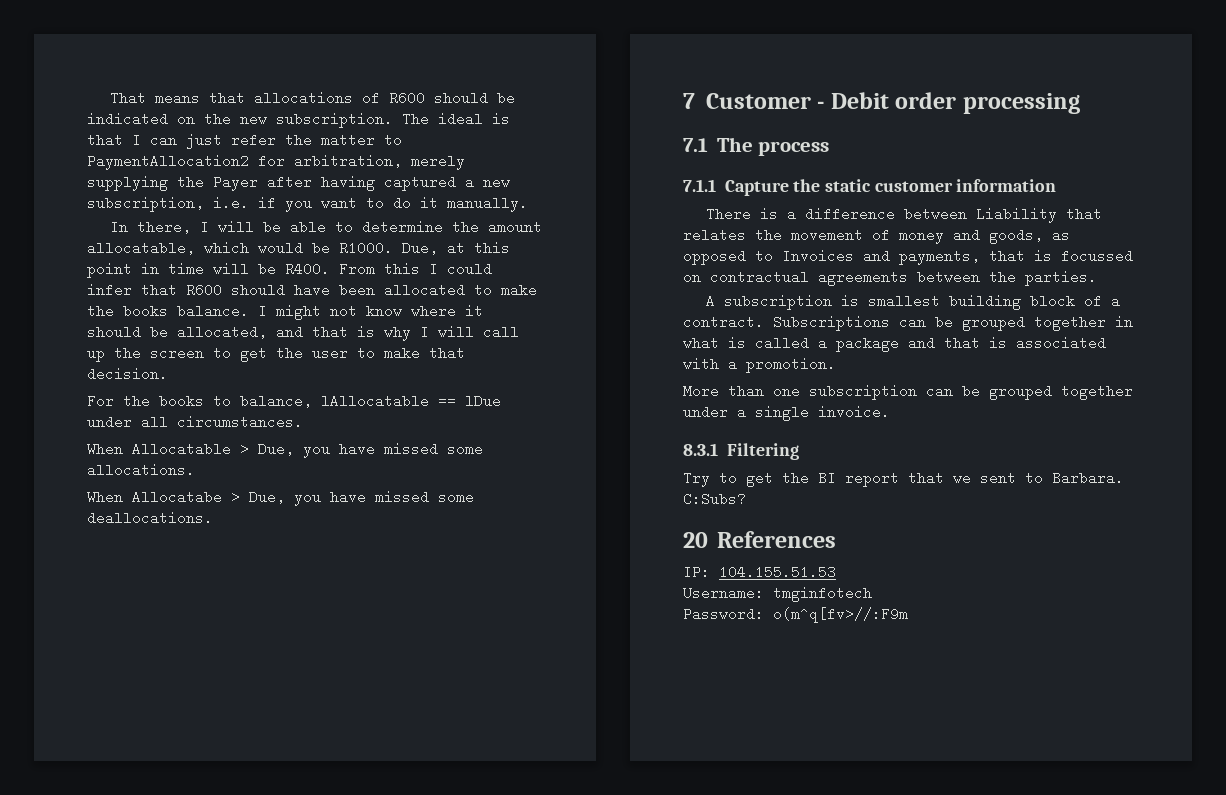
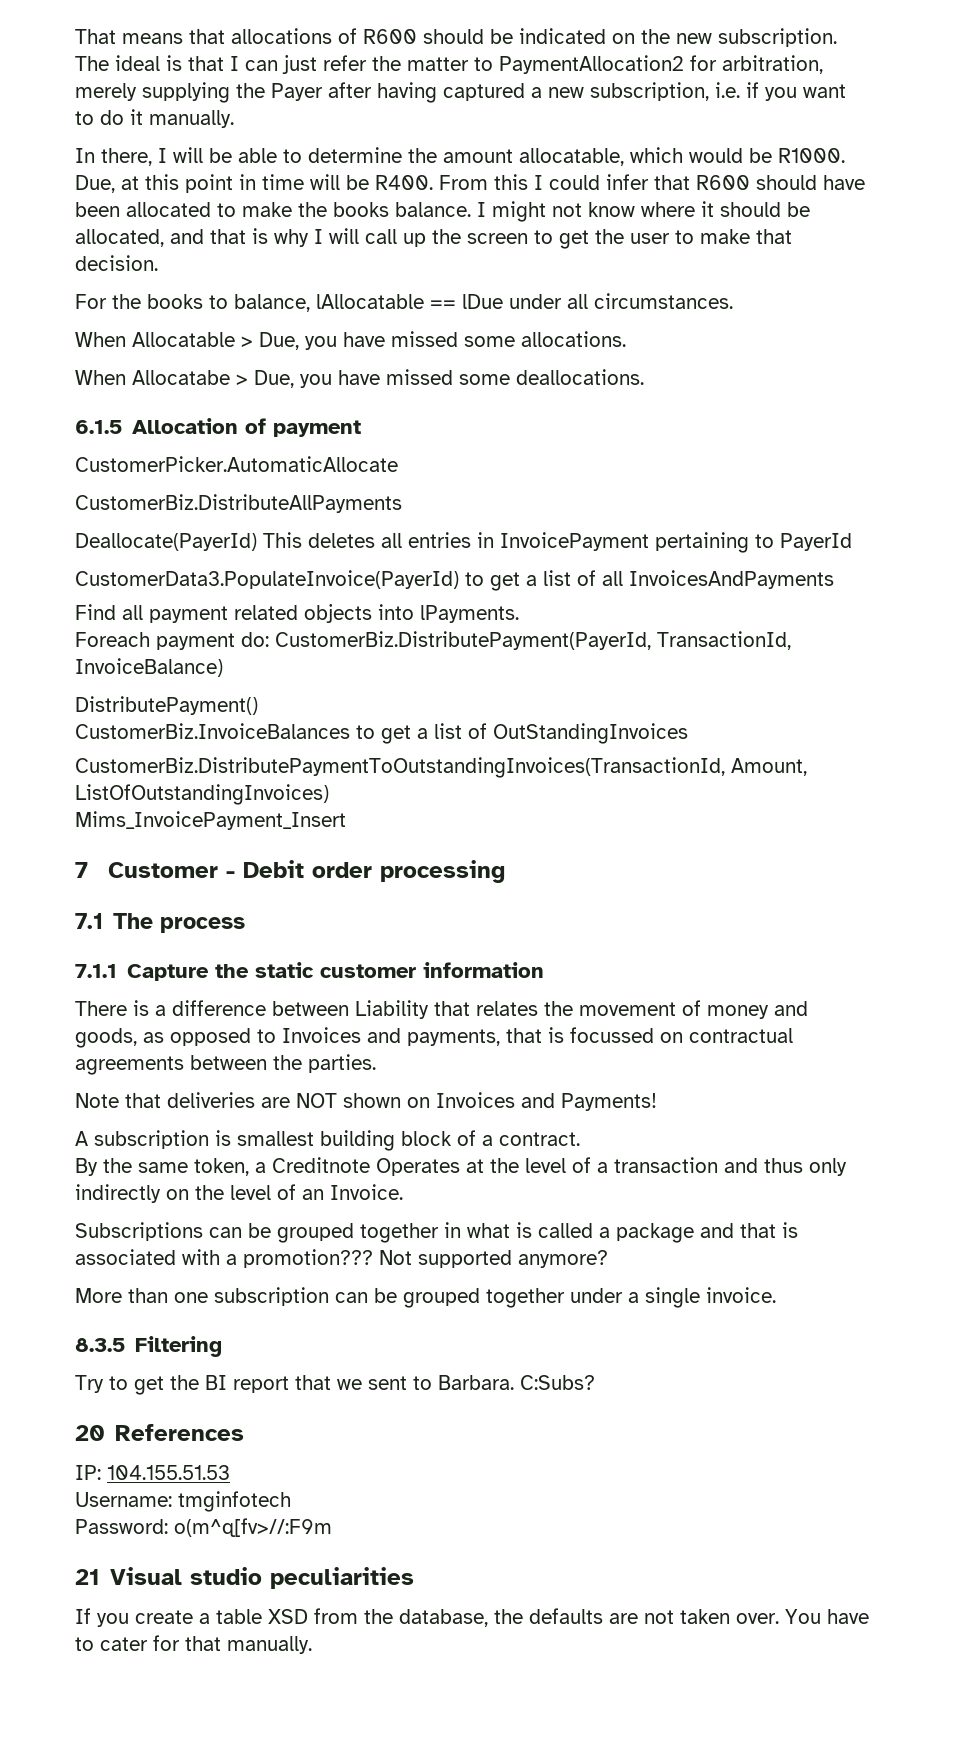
(213, 518) none -> [75,418,362,437] [75,456,398,472] [75,494,402,513] [75,532,852,553] [75,570,834,591] [75,604,519,623] [75,631,791,650] [75,658,223,677] [75,696,258,715] [75,723,688,744] [75,757,807,778] [75,784,329,805] [75,811,346,830] // 6.1.5 Allocation of payment // CustomerPicker.AutomaticAllocate // CustomerBiz.DistributeAllPayments // Deallocate(PayerId) This deletes all entries in InvoicePayment pertaining to PayerId // CustomerData3.PopulateInvoice(PayerId) to get a list of all InvoicesAndPayments // Find all payment related objects into lPayments. // Foreach payment do: CustomerBiz.DistributePayment(PayerId, TransactionId, InvoiceBalance) // DistributePayment() // CustomerBiz.InvoiceBalances to get a list of OutStandingInvoices // CustomerBiz.DistributePaymentToOutstandingInvoices(TransactionId, Amount, ListOfOutstandingInvoices) // Mims_InvoicePayment_Insert
(1097, 278) none -> [75,1092,657,1111] // Note that deliveries are NOT shown on Invoices and Payments!
(764, 322) none -> [75,1157,847,1176] [75,1184,403,1203] // By the same token, a Creditnote Operates at the level of a transaction and thus only indirectly on the level of an Invoice. //
[746,357,836,373] promotion. -> [243,1249,608,1268] promotion??? Not supported anymore?
[683,443,718,456] 8.3.1 -> [75,1338,125,1352] 8.3.5
(908, 615) none -> [75,1567,415,1589] [75,1608,869,1627] [75,1635,312,1654] // 21 Visual studio peculiarities // If you create a table XSD from the database, the defaults are not taken over. You have to cater for that manually.

